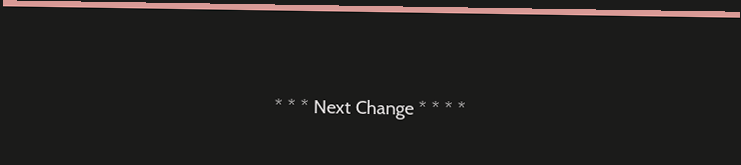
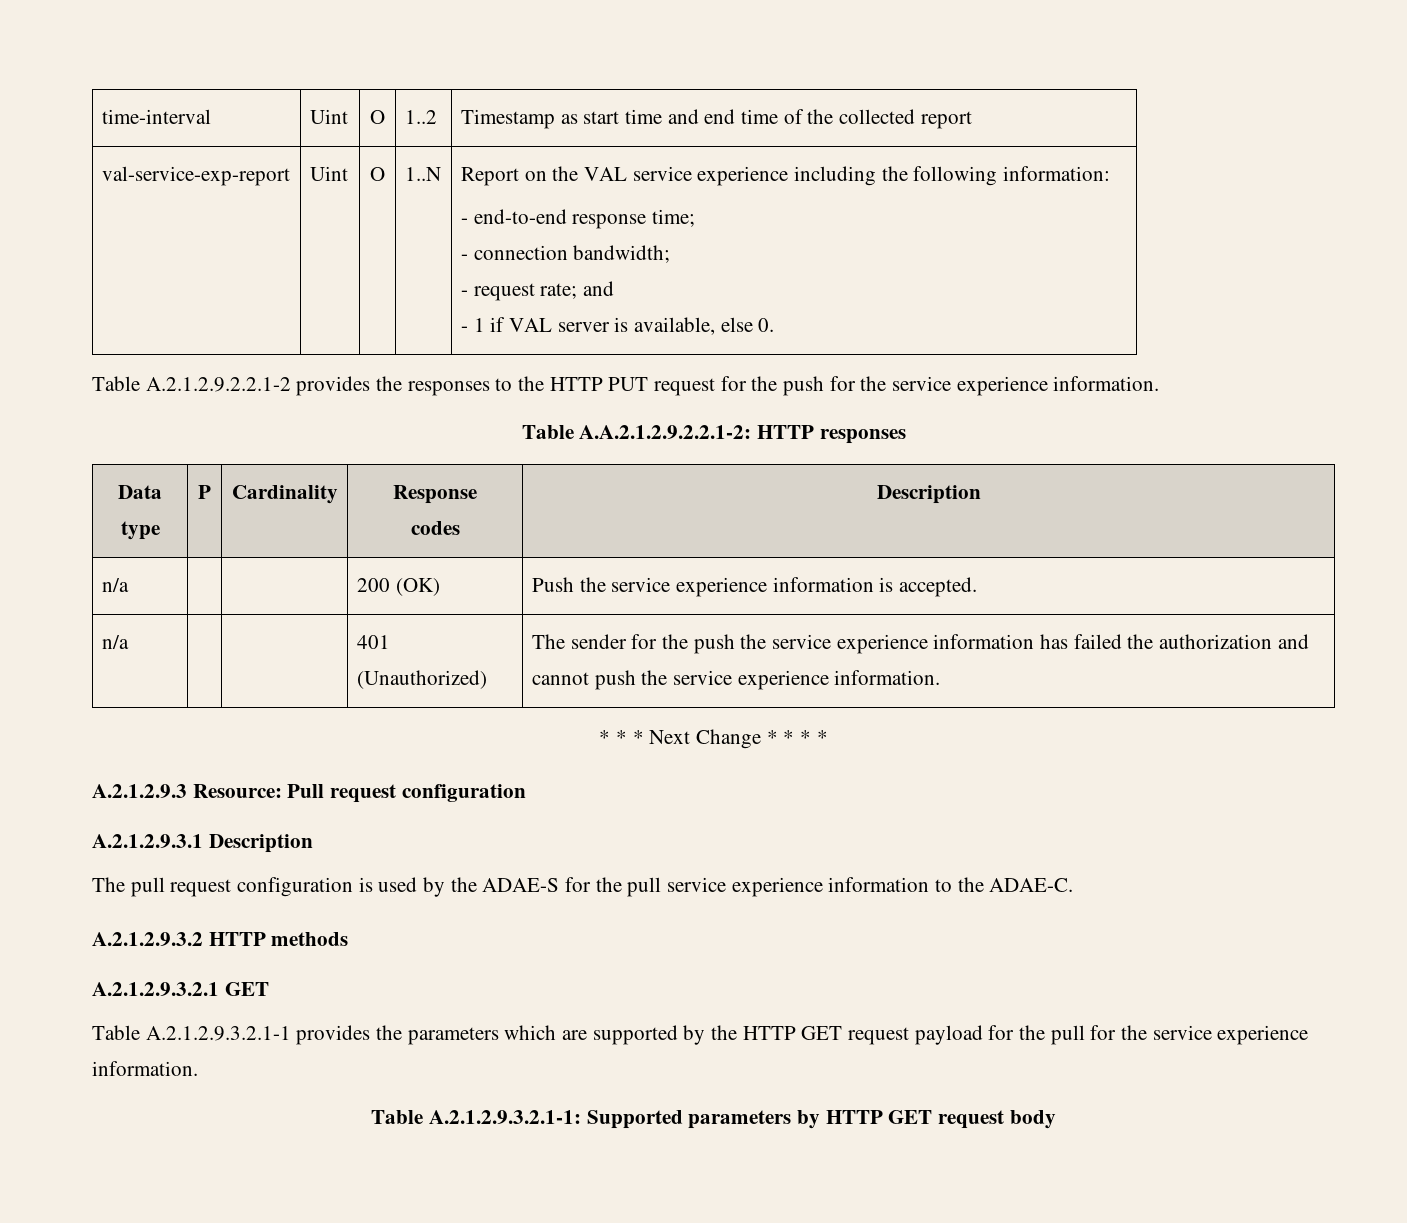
(274, 105) none -> [101,109,211,124] [309,109,348,124] [370,110,385,124] [404,110,437,124] [460,109,972,129] [101,166,290,186] [309,166,348,181] [370,167,385,181] [404,167,441,181] [460,166,1110,186] [460,209,695,229] [460,245,671,263] [460,281,614,301] [460,317,775,335] [92,376,1160,396] [521,425,906,444] [118,485,162,499] [120,521,160,540] [198,485,211,499] [231,485,338,504] [393,485,477,504] [410,521,460,535] [876,485,981,504] [101,578,129,592] [356,578,440,596] [531,577,977,597] [101,635,129,649] [356,635,390,649] [356,670,487,689] [531,634,1309,654] [531,670,941,690] time-interval | Uint | O | 1..2 | Timestamp as start time and end time of the collected report // val-service-exp-report | Uint | O | 1..N | Report on the VAL service experience including the following information: // - end-to-end response time; // - connection bandwidth; // - request rate; and // - 1 if VAL server is available, else 0. // Table A.2.1.2.9.2.2.1-2 provides the responses to the HTTP PUT request for the push for the service experience information. // Table A.A.2.1.2.9.2.2.1-2: HTTP responses // Data type | P | Cardinality | Response // codes | Description // n/a | | | 200 (OK) | Push the service experience information is accepted. // n/a | | | 401 (Unauthorized) | The sender for the push the service experience information has failed the authorization and cannot push the service experience information. //
(466, 108) none -> [92,784,526,803] [92,834,313,853] [92,877,1074,897] [92,932,349,946] [92,982,269,996] [92,1025,1309,1045] [92,1061,198,1076] [371,1110,1056,1129] // A.2.1.2.9.3 Resource: Pull request configuration // A.2.1.2.9.3.1 Description // The pull request configuration is used by the ADAE-S for the pull service experience information to the ADAE-C. // A.2.1.2.9.3.2 HTTP methods // A.2.1.2.9.3.2.1 GET // Table A.2.1.2.9.3.2.1-1 provides the parameters which are supported by the HTTP GET request payload for the pull for the service experience information. // Table A.2.1.2.9.3.2.1-1: Supported parameters by HTTP GET request body

